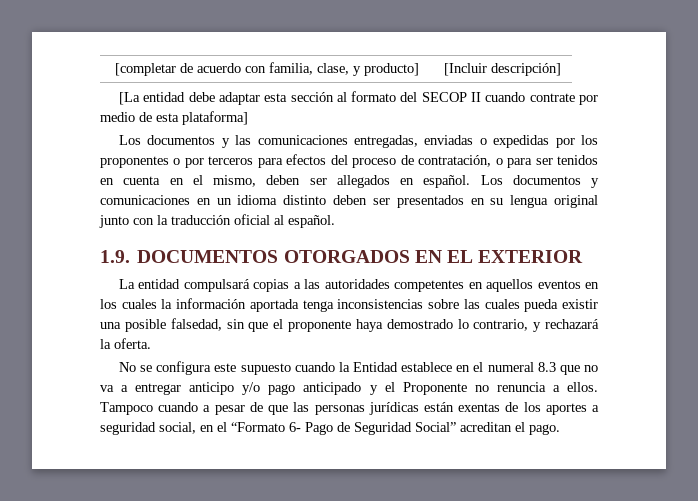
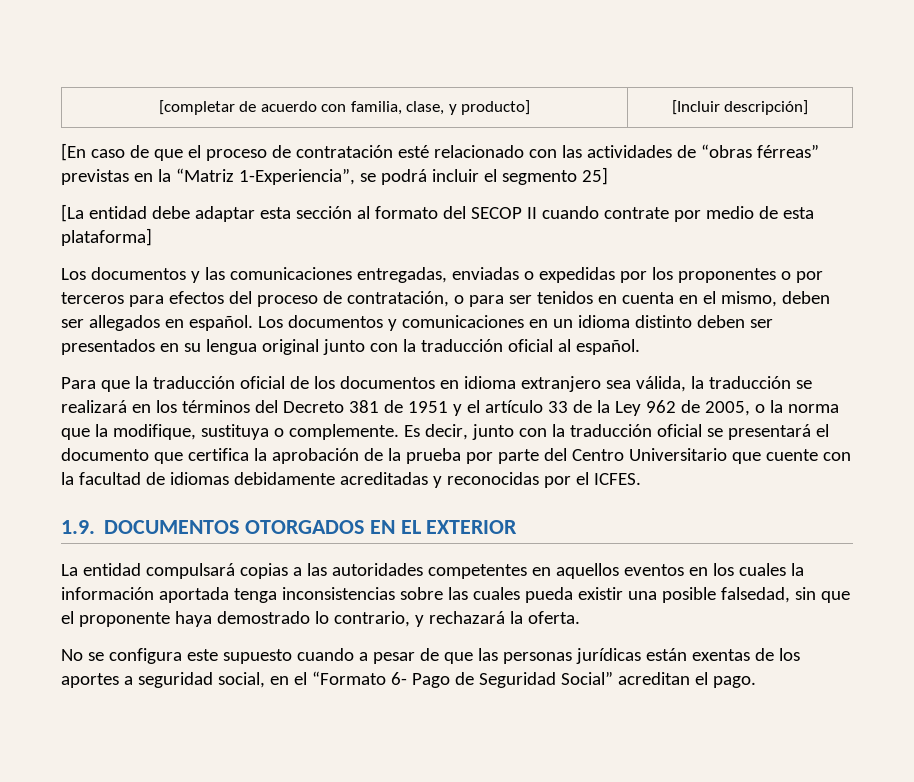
(561, 69) none -> [61,143,819,161] [61,167,608,185] // [En caso de que el proceso de contratación esté relacionado con las actividades de “obras férreas” previstas en la “Matriz 1-Experiencia”, se podrá incluir el segmento 25]
(335, 221) none -> [61,376,812,392] [61,400,839,416] [61,424,829,440] [61,448,851,464] [61,472,641,488] // Para que la traducción oficial de los documentos en idioma extranjero sea válida, la traducción se realizará en los términos del Decreto 381 de 1951 y el artículo 33 de la Ley 962 de 2005, o la norma que la modifique, sustituya o complemente. Es decir, junto con la traducción oficial se presentará el documento que certifica la aprobación de la prueba por parte del Centro Universitario que cuente con la facultad de idiomas debidamente acreditadas y reconocidas por el ICFES.
[338,362,598,375] [100,382,599,395] [100,402,199,415] la Entidad establece en el numeral 8.3 que no va a entregar anticipo y/o pago anticipado y el Proponente no renuncia a ellos. Tampoco cuando -> (354, 654) none

